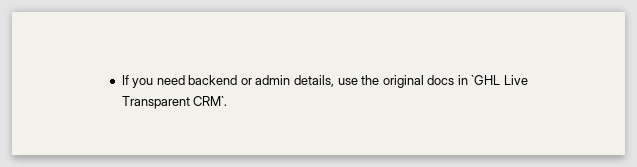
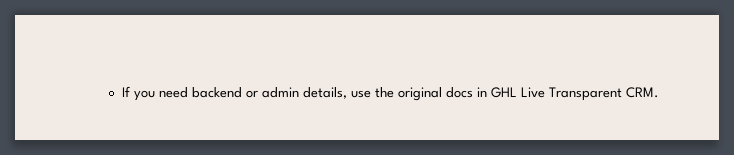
[471,75,501,85] `GHL -> [490,87,517,98] GHL
[193,96,228,106] CRM`. -> [625,87,659,98] CRM.

